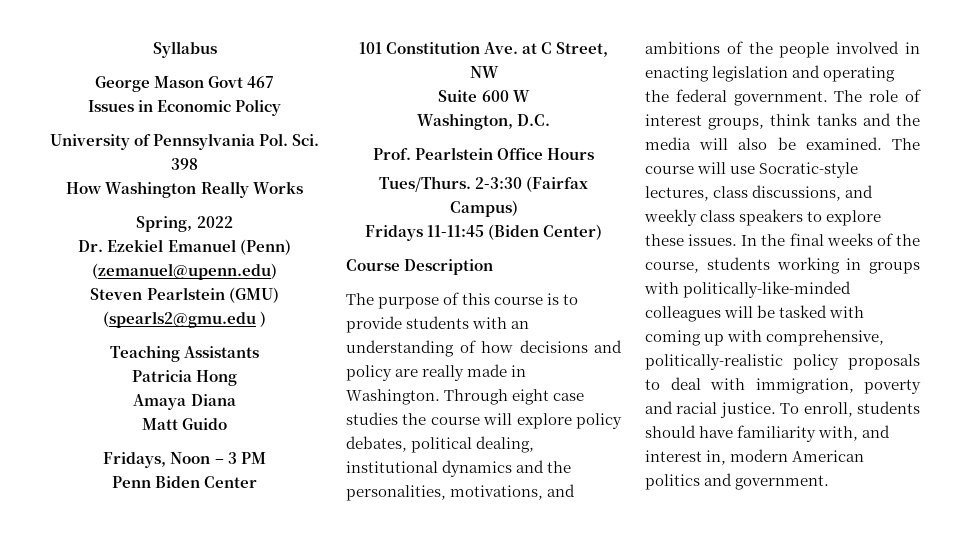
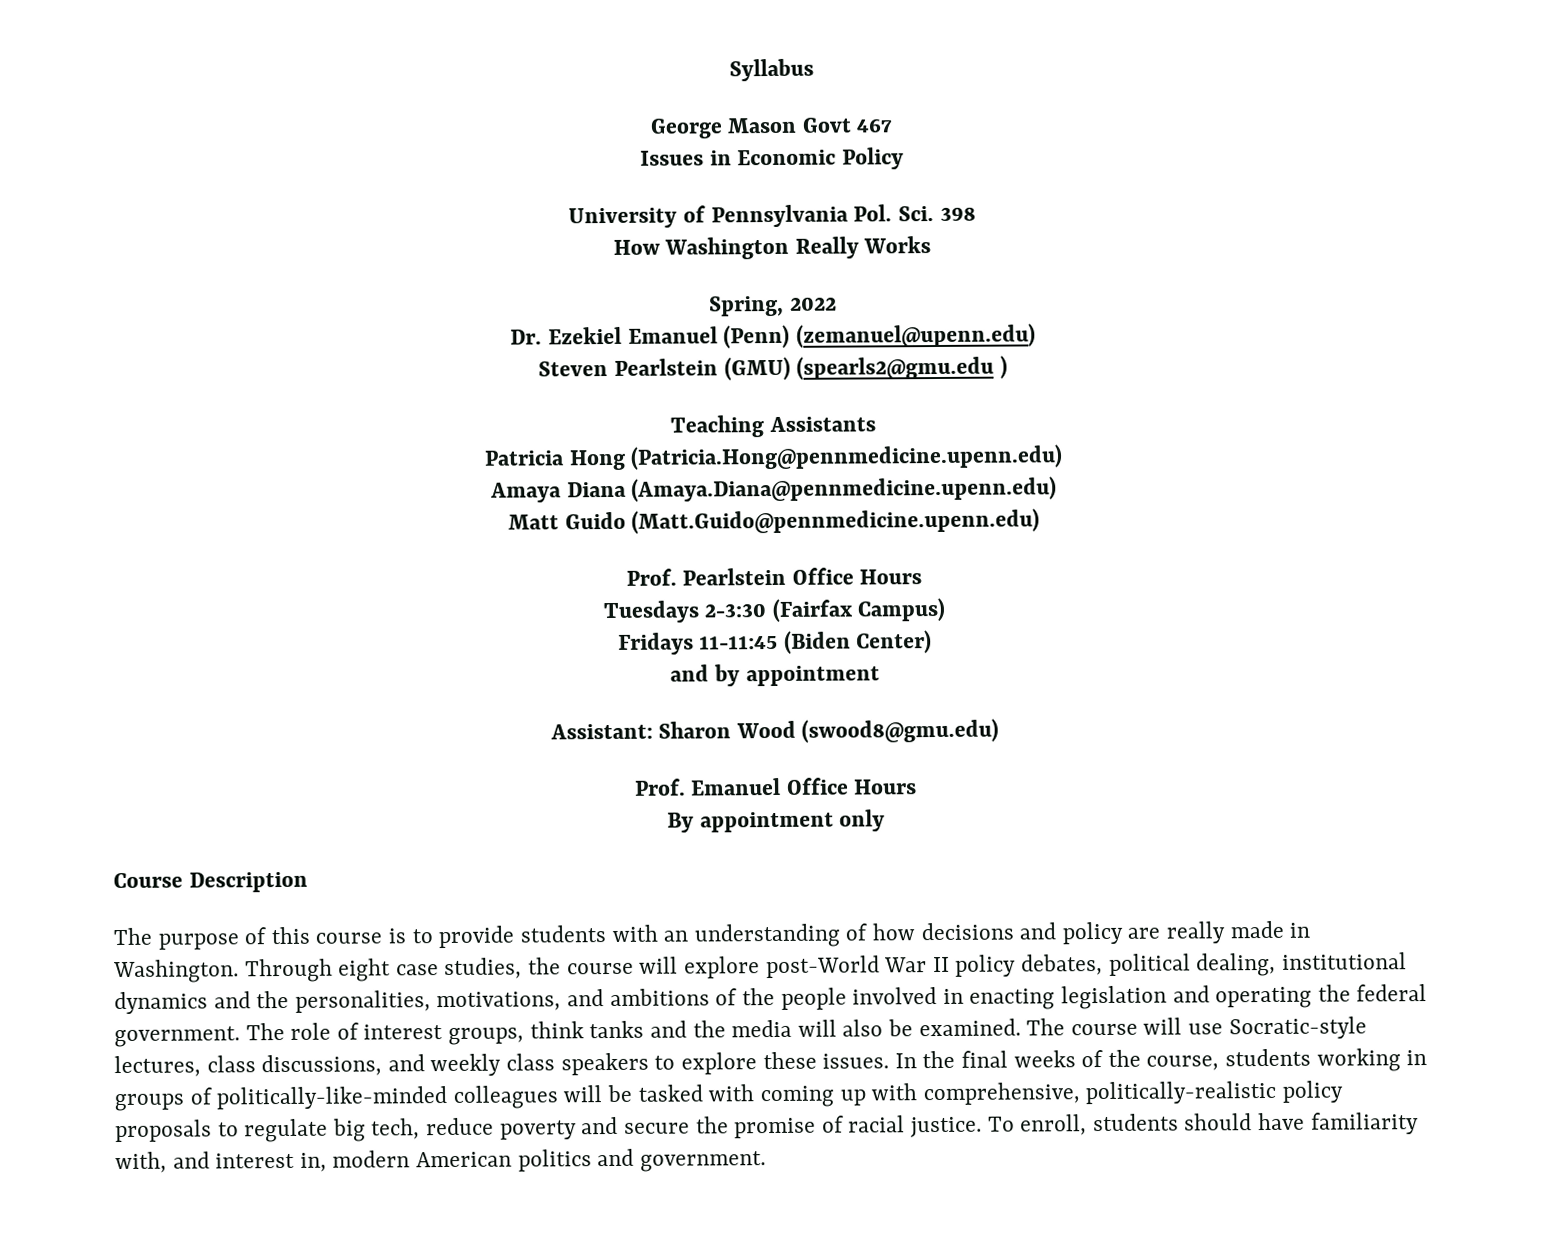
(238, 378) none -> [630,444,1064,470] (Patricia.Hong@pennmedicine.upenn.edu)
(236, 400) none -> [631,476,1058,502] (Amaya.Diana@pennmedicine.upenn.edu)
[103,452,266,468] [111,476,258,488] [358,42,609,57] [469,66,499,78] [438,90,530,102] [416,113,551,130] // Fridays, Noon – 3 PM // Penn Biden Center // 101 Constitution Ave. at C Street, NW // Suite 600 W // Washington, D.C. -> [631,508,1041,534] (Matt.Guido@pennmedicine.upenn.edu)
[378,176,471,192] Tues/Thurs. -> [602,600,700,624] Tuesdays
(603, 232) none -> [670,664,880,687] [549,718,1000,743] [633,777,918,796] [666,809,886,833] // and by appointment // Assistant: Sharon Wood (swood8@gmu.edu) // Prof. Emanuel Office Hours // By appointment only
[346,412,398,425] studies -> [444,957,523,980] studies,
(572, 421) none -> [765,955,950,979] post-World War II
[644,282,679,294] with -> [189,1087,212,1105] of
[670,377,921,394] [645,401,673,414] deal with immigration, poverty and -> [244,1115,844,1143] regulate big tech, reduce poverty and secure the promise of

